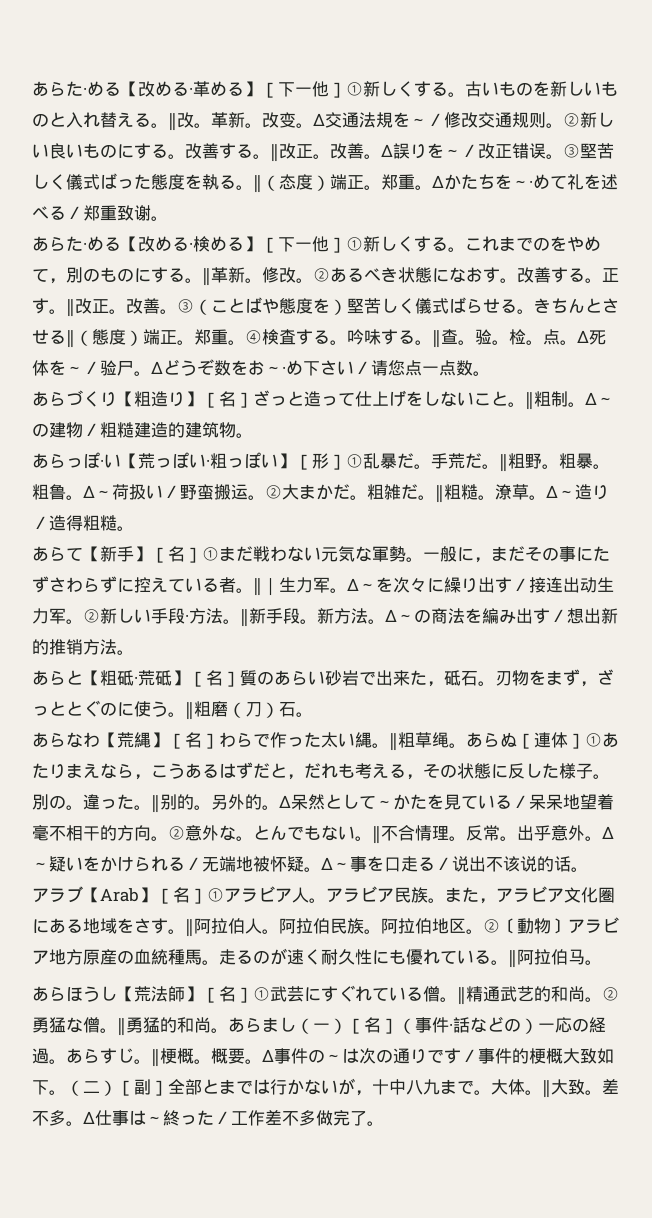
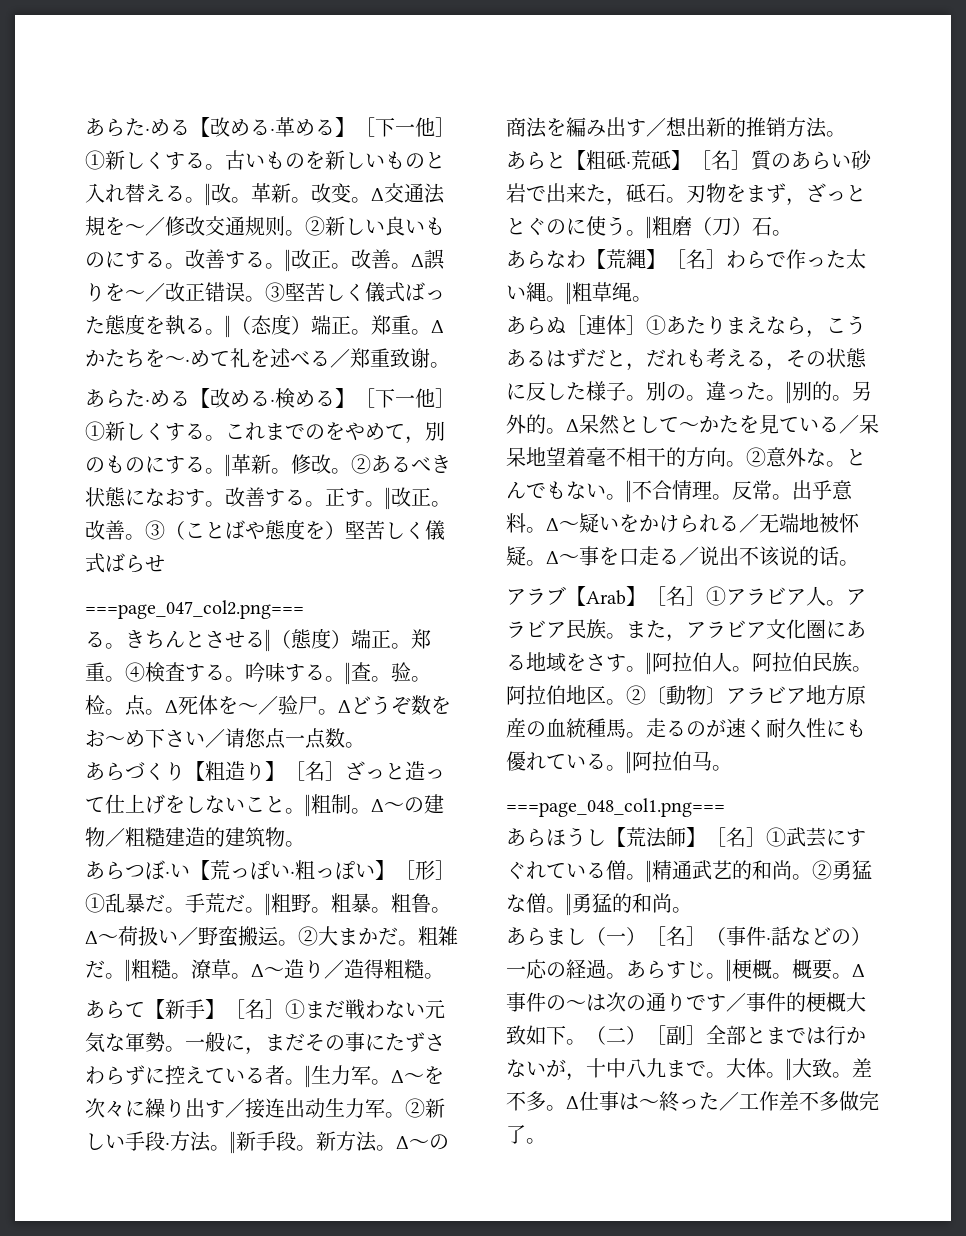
(500, 305) none -> [85,600,304,619] // ===page_047_col2.png=== //
[282,367,286,374] · -> (125, 741) none
[66,452,100,469] っぽ -> [125,860,165,880] つぼ
[262,578,279,596] ｜ -> (311, 1076) none
(466, 745) none -> (652, 299) //
[568,825,585,841] 外 -> [506,513,526,533] 料
(602, 962) none -> [506,798,725,817] // ===page_048_col1.png===
(228, 1030) none -> (692, 910) //

